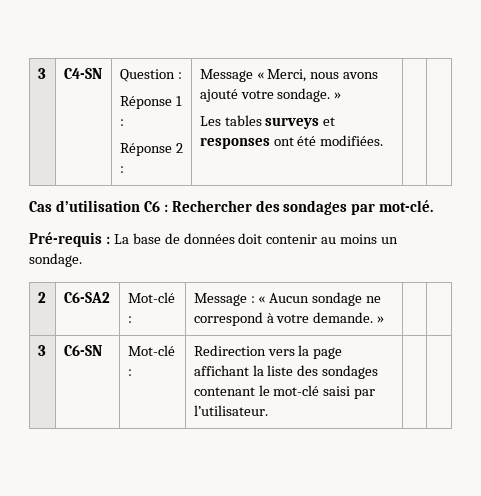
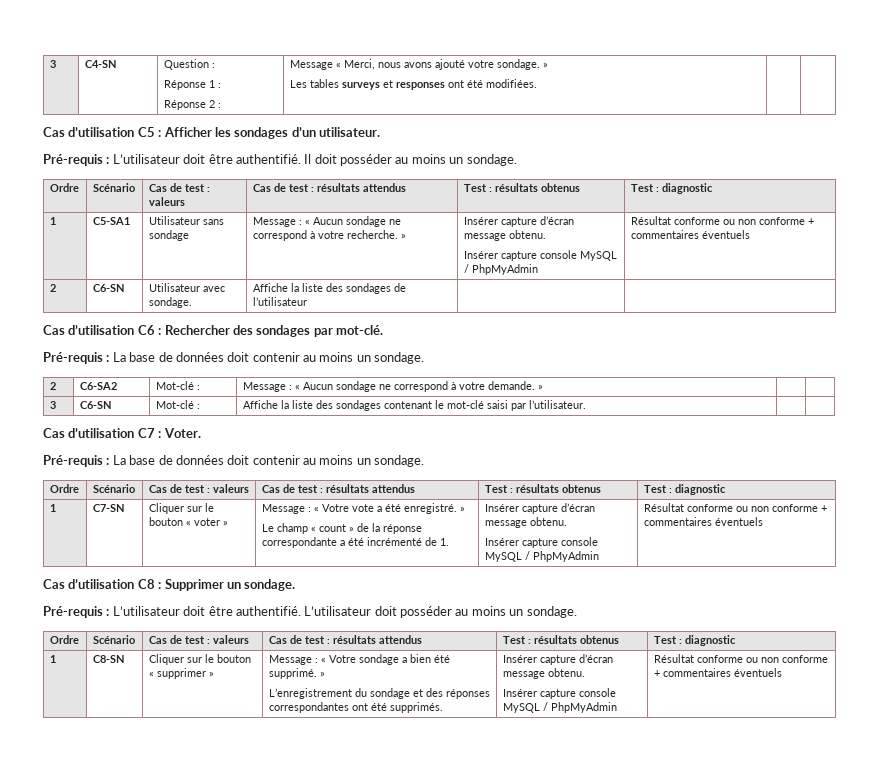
(384, 140) none -> [43,127,380,139] [43,154,517,166] [49,183,79,192] [92,183,135,192] [148,183,210,192] [148,197,185,206] [252,183,406,192] [463,183,580,192] [630,183,713,194] [49,217,56,225] [92,217,130,225] [148,216,224,225] [148,230,189,241] [252,216,401,227] [252,230,406,241] [463,216,574,227] [463,230,546,241] [463,250,617,261] [463,264,538,275] [630,216,814,225] [630,230,750,239] [49,284,56,292] [92,284,124,292] [148,283,225,292] [148,297,192,308] [252,283,406,294] [252,297,307,306] // Cas d’utilisation C5 : Afficher les sondages d’un utilisateur. // Pré-requis : L’utilisateur doit être authentifié. Il doit posséder au moins un sondage. // Ordre | Scénario | Cas de test : valeurs | Cas de test : résultats attendus | Test : résultats obtenus | Test : diagnostic // 1 | C5-SA1 | Utilisateur sans sondage | Message : « Aucun sondage ne correspond à votre recherche. » | Insérer capture d’écran message obtenu. // Insérer capture console MySQL / PhpMyAdmin | Résultat conforme ou non conforme + commentaires éventuels // 2 | C6-SN | Utilisateur avec sondage. | Affiche la liste des sondages de l’utilisateur | |
[193,345,343,359] [193,365,249,376] Redirection vers la page affichant -> [242,400,278,409] Affiche
(268, 410) none -> [43,428,201,438] [43,455,425,467] [49,484,79,493] [92,484,135,493] [148,484,249,493] [261,484,415,493] [484,484,601,493] [643,484,726,495] [49,504,56,512] [92,504,124,512] [148,503,214,514] [148,517,228,526] [261,503,465,514] [261,523,422,534] [261,537,449,548] [484,503,595,514] [484,517,567,528] [484,537,598,548] [484,551,599,562] [643,503,827,512] [643,517,763,526] [43,579,296,591] [43,606,577,618] [49,635,79,644] [92,635,135,644] [148,635,249,644] [268,635,422,644] [502,635,619,644] [653,635,736,646] [49,655,56,663] [92,655,124,663] [148,654,251,665] [148,668,214,679] [268,654,450,665] [268,668,325,679] [268,688,490,699] [268,702,443,713] [502,654,613,665] [502,668,585,679] [502,688,616,699] [502,702,617,713] [653,654,828,663] [653,668,782,677] // Cas d’utilisation C7 : Voter. // Pré-requis : La base de données doit contenir au moins un sondage. // Ordre | Scénario | Cas de test : valeurs | Cas de test : résultats attendus | Test : résultats obtenus | Test : diagnostic // 1 | C7-SN | Cliquer sur le bouton « voter » | Message : « Votre vote a été enregistré. » // Le champ « count » de la réponse correspondante a été incrémenté de 1. | Insérer capture d’écran message obtenu. // Insérer capture console MySQL / PhpMyAdmin | Résultat conforme ou non conforme + commentaires éventuels // Cas d’utilisation C8 : Supprimer un sondage. // Pré-requis : L’utilisateur doit être authentifié. L’utilisateur doit posséder au moins un sondage. // Ordre | Scénario | Cas de test : valeurs | Cas de test : résultats attendus | Test : résultats obtenus | Test : diagnostic // 1 | C8-SN | Cliquer sur le bouton « supprimer » | Message : « Votre sondage a bien été supprimé. » // L’enregistrement du sondage et des réponses correspondantes ont été supprimés. | Insérer capture d’écran message obtenu. // Insérer capture console MySQL / PhpMyAdmin | Résultat conforme ou non conforme + commentaires éventuels

